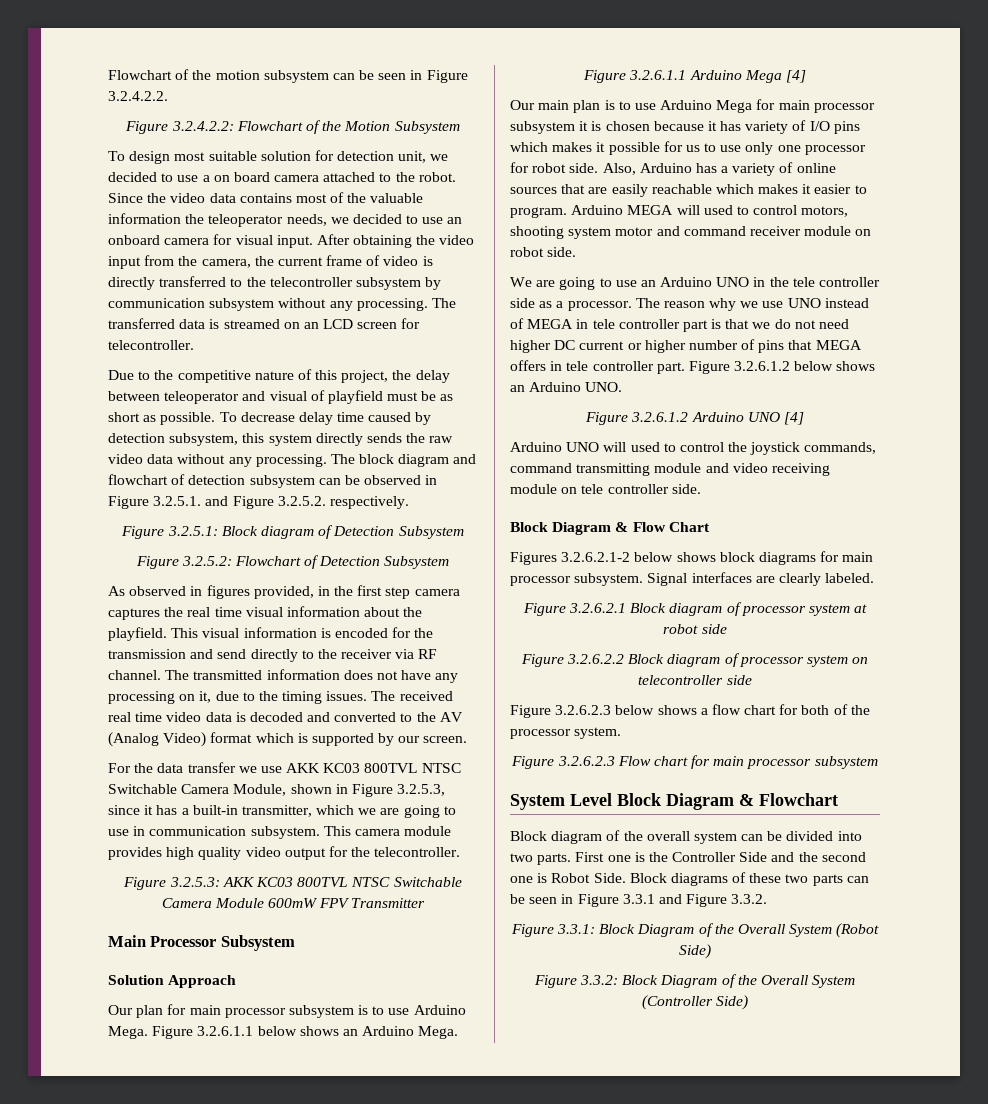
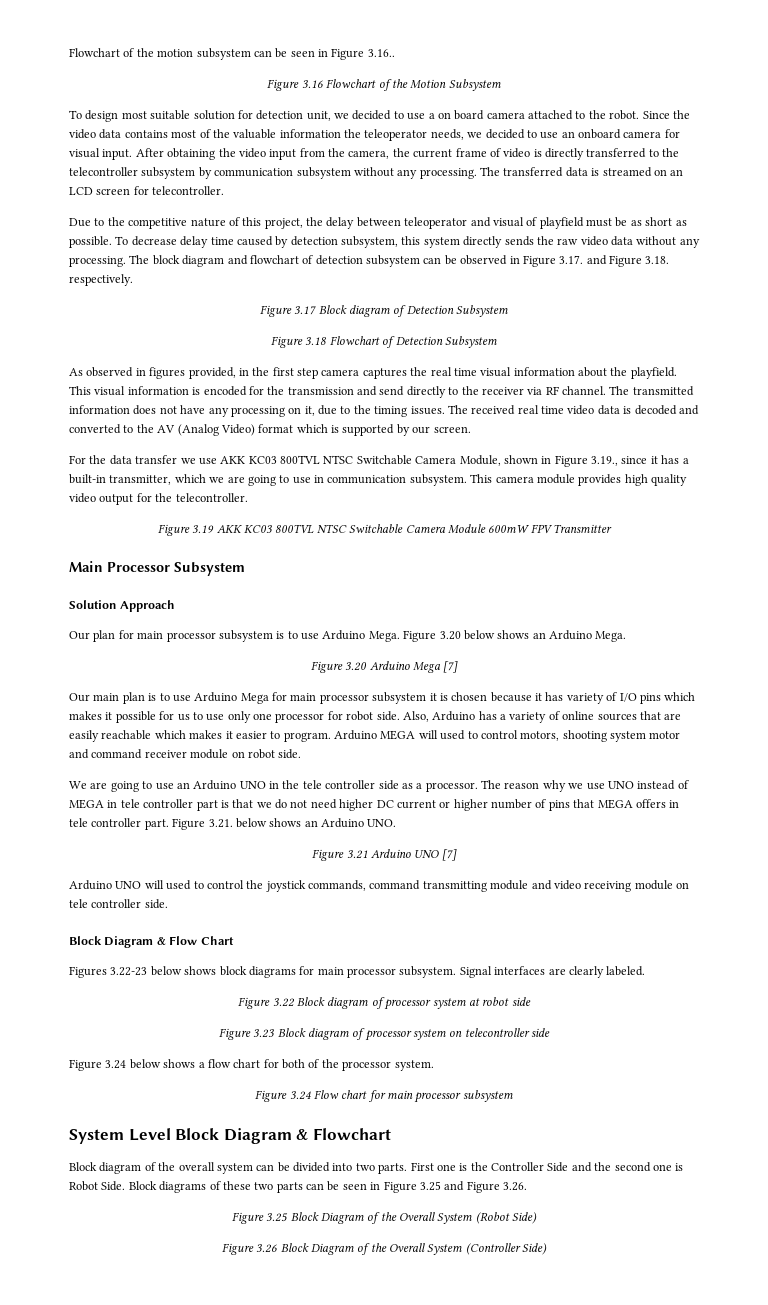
[108,91,168,101] [125,121,234,134] 3.2.4.2.2. // Figure 3.2.4.2.2: -> [367,49,395,57] [267,79,323,91] 3.16.. // Figure 3.16
[153,496,326,509] 3.2.5.1. and Figure 3.2.5.2. -> [559,255,670,267] 3.17. and Figure 3.18.
[167,526,218,536] 3.2.5.1: -> [294,306,317,315] 3.17
[181,556,232,566] 3.2.5.2: -> [305,337,328,345] 3.18
[397,784,446,796] 3.2.5.3, -> [591,456,618,466] 3.19.,
[169,877,220,887] 3.2.5.3: -> [192,525,215,533] 3.19
[197,1026,254,1036] 3.2.6.1.1 -> [439,631,461,640] 3.20
[629,70,806,83] 3.2.6.1.1 Arduino Mega [4] -> [345,661,459,673] 3.20 Arduino Mega [7]
[734,361,791,371] 3.2.6.1.2 -> [208,819,233,828] 3.21.
[631,412,804,425] 3.2.6.1.2 Arduino UNO [4] -> [346,849,457,861] 3.21 Arduino UNO [7]
[561,552,631,562] 3.2.6.2.1-2 -> [110,967,148,976] 3.22-23
[569,603,627,613] 3.2.6.2.1 -> [272,998,295,1007] 3.22
[567,654,625,664] 3.2.6.2.2 -> [253,1029,275,1038] 3.23
[555,705,612,715] 3.2.6.2.3 -> [105,1060,127,1069] 3.24
[557,756,615,766] 3.2.6.2.3 -> [289,1091,311,1100] 3.24
[622,894,768,907] [510,924,595,937] 3.3.1 and Figure 3.3.2. // Figure 3.3.1: -> [419,1181,527,1193] [231,1212,289,1224] 3.25 and Figure 3.26. // Figure 3.25
[580,975,619,985] 3.3.2: -> [256,1244,278,1253] 3.26

